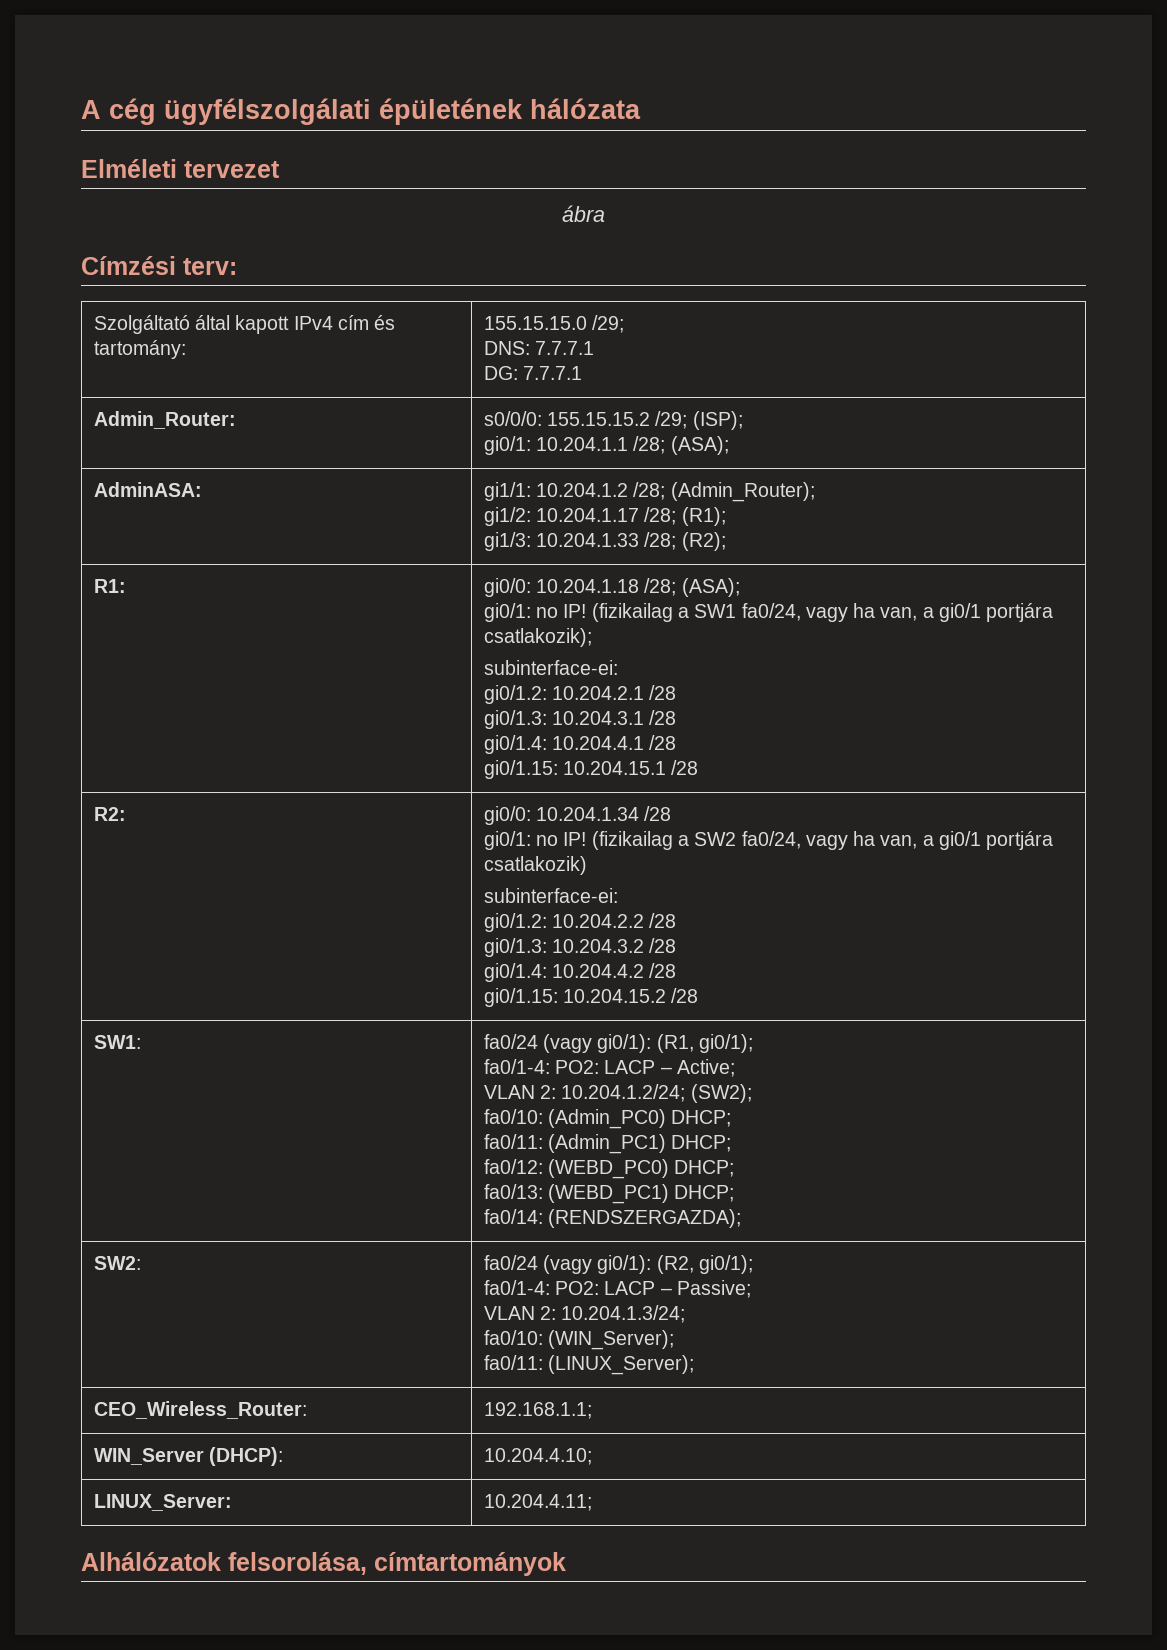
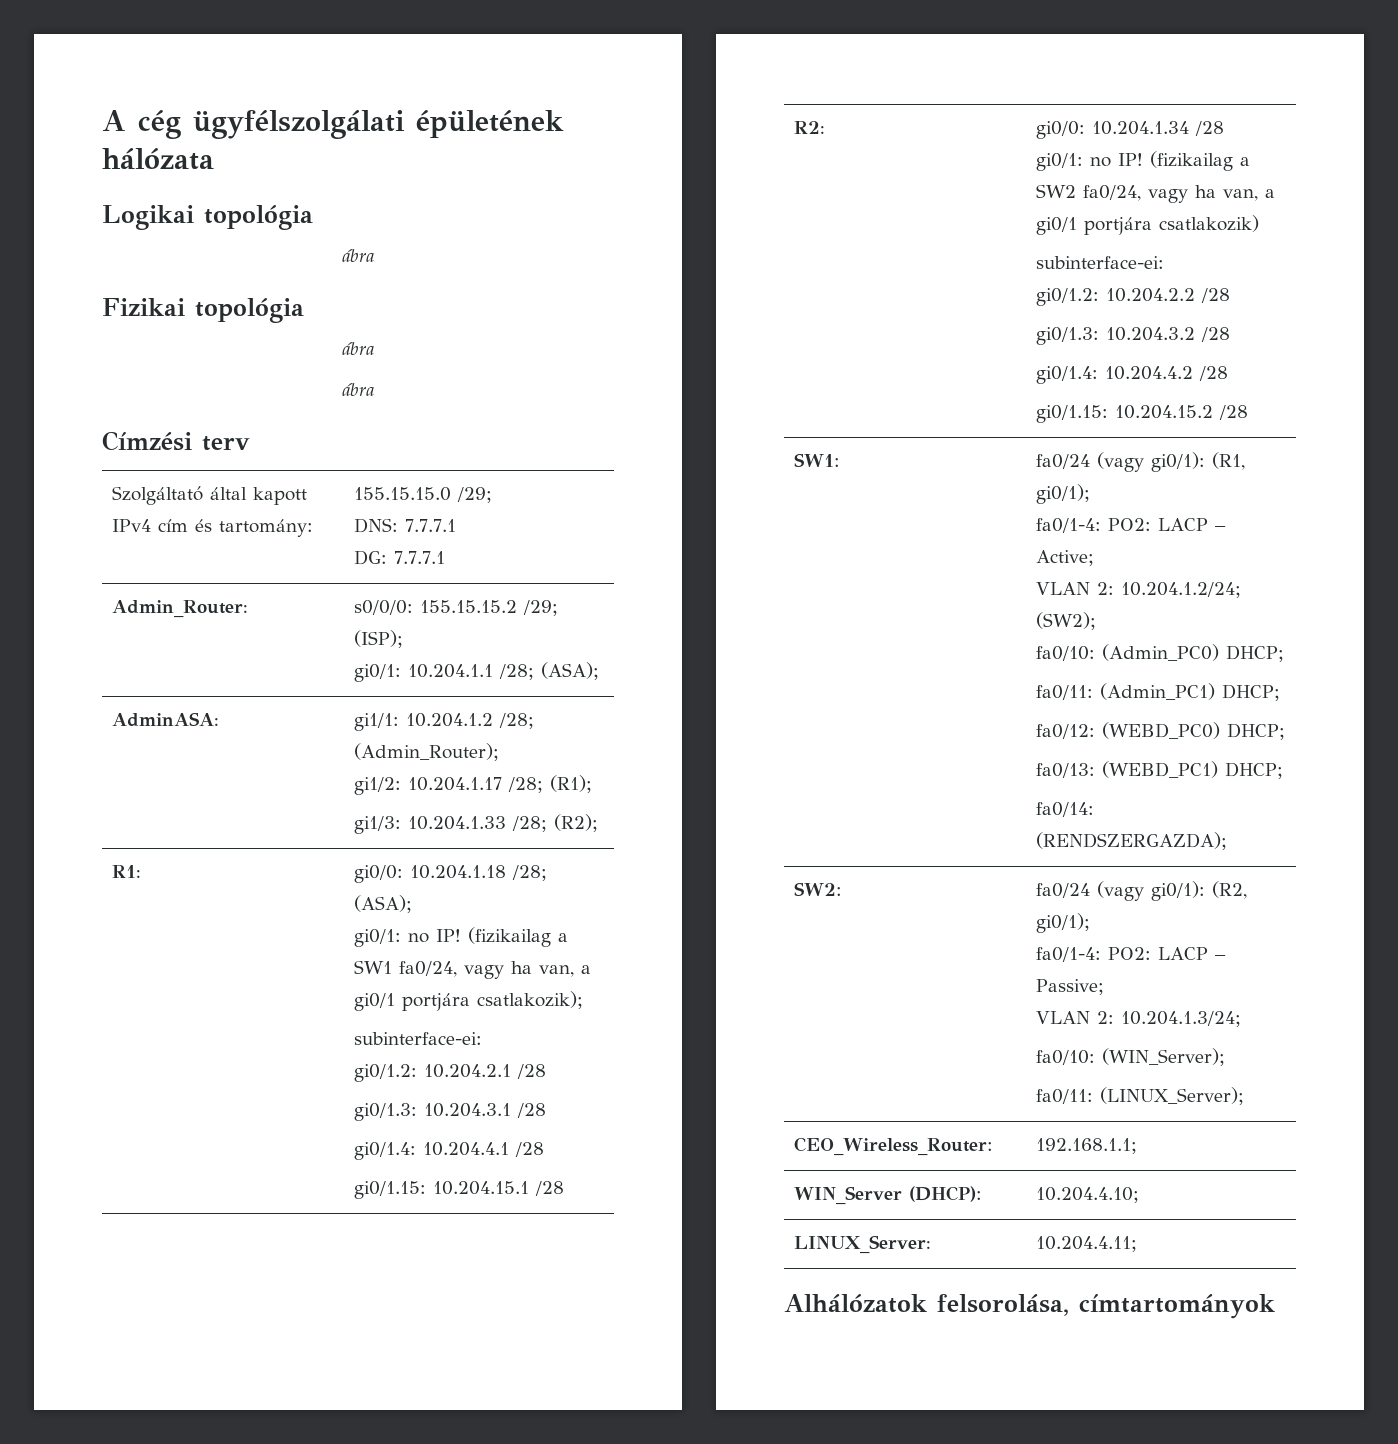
[81,159,280,178] Elméleti tervezet -> [102,205,313,230] [342,249,374,262] [102,298,304,323] [342,342,374,355] Logikai topológia // ábra // Fizikai topológia // ábra
[183,258,237,275] terv: -> [202,436,250,451] terv

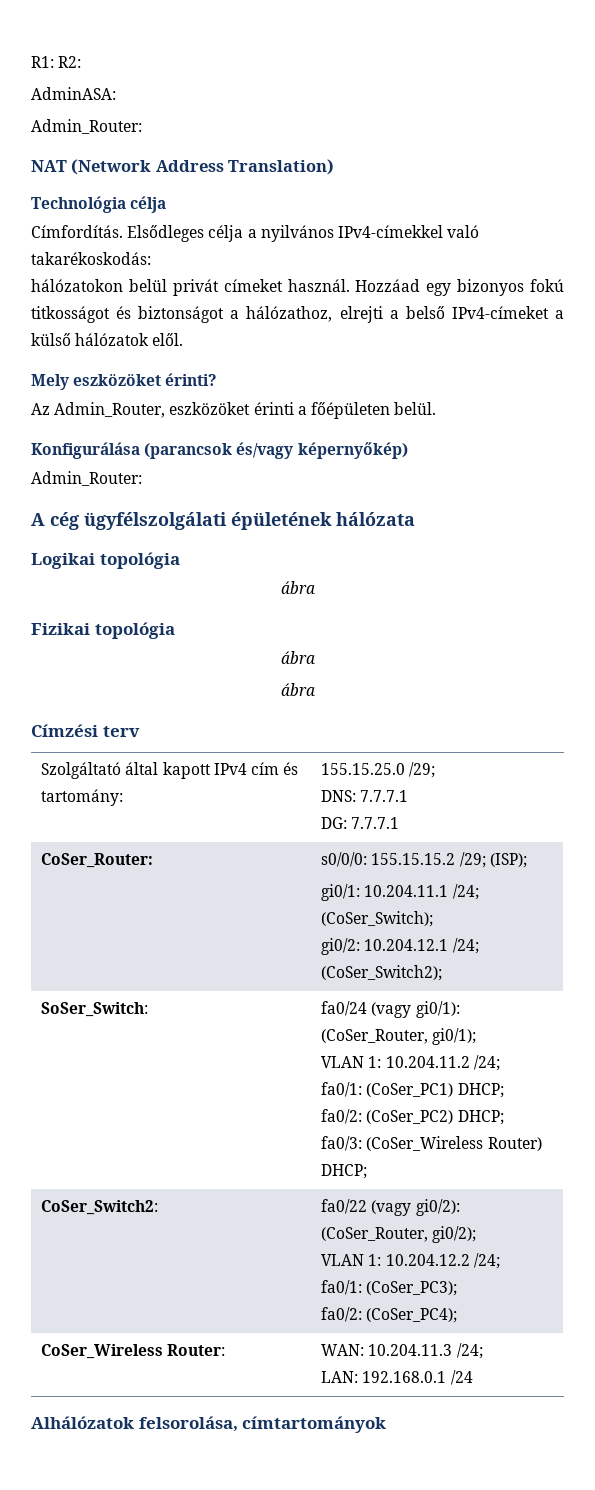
(102, 120) none -> [31,56,82,68] [31,87,116,100] [31,119,142,134] [31,159,335,175] [31,196,167,213] [31,225,480,242] [31,252,151,265] [31,279,564,296] [31,306,564,323] [31,333,184,346] [31,373,218,390] [31,402,437,419] [31,442,408,459] [31,471,142,486] R1: R2: // AdminASA: // Admin_Router: // NAT (Network Address Translation) // Technológia célja // Címfordítás. Elsődleges célja a nyilvános IPv4-címekkel való takarékoskodás: // hálózatokon belül privát címeket használ. Hozzáad egy bizonyos fokú titkosságot és biztonságot a hálózathoz, elrejti a belső IPv4-címeket a külső hálózatok elől. // Mely eszközöket érinti? // Az Admin_Router, eszközöket érinti a főépületen belül. // Konfigurálása (parancsok és/vagy képernyőkép) // Admin_Router: //
[354,487,452,501] 155.15.15.0 -> [321,763,406,775] 155.15.25.0
[112,600,249,618] Admin_Router: -> [41,853,154,868] CoSer_Router:
[408,662,600,680] [112,712,220,727] [354,713,535,731] [354,743,500,761] [354,775,593,795] [354,814,599,834] [112,865,142,878] [354,865,548,883] [354,895,413,913] [354,927,569,947] [354,960,592,979] [354,991,584,1011] [354,1032,483,1045] [354,1064,547,1082] [354,1103,547,1121] [354,1142,545,1160] [354,1181,565,1199] [794,121,826,134] [1036,121,1225,139] [1036,151,1251,171] [1036,184,1276,203] [1036,215,1260,235] [1036,256,1165,269] [1036,288,1231,306] [1036,327,1231,345] [1036,366,1229,384] [1036,405,1249,423] [794,453,841,467] [1036,452,1246,472] [1036,484,1091,504] [1036,518,1227,533] [1036,550,1095,566] [1036,582,1242,598] [1036,612,1097,630] [1036,644,1285,662] [1036,683,1281,701] [1036,722,1286,740] [1036,761,1284,779] [1036,802,1095,817] [1036,832,1228,850] [794,882,843,896] [1036,881,1248,901] [1036,913,1091,933] [1036,947,1227,962] [1036,979,1105,995] [1036,1011,1242,1027] [1036,1048,1226,1066] [1036,1087,1245,1105] [794,1137,994,1156] [1036,1138,1138,1154] [794,1186,983,1205] [1036,1187,1140,1203] [794,1235,932,1254] [1036,1236,1138,1252] 10.204.1.1 /28; (ASA); // AdminASA: | gi1/1: 10.204.1.2 /28; (Admin_Router); // gi1/2: 10.204.1.17 /28; (R1); // gi1/3: 10.204.1.33 /28; (R2); // R1: | gi0/0: 10.204.1.18 /28; (ASA); // gi0/1: no IP! (fizikailag a SW1 fa0/24, vagy ha van, a gi0/1 portjára csatlakozik); // subinterface-ei: // gi0/1.2: 10.204.2.1 /28 // gi0/1.3: 10.204.3.1 /28 // gi0/1.4: 10.204.4.1 /28 // gi0/1.15: 10.204.15.1 /28 // R2: | gi0/0: 10.204.1.34 /28 // gi0/1: no IP! (fizikailag a SW2 fa0/24, vagy ha van, a gi0/1 portjára csatlakozik) // subinterface-ei: // gi0/1.2: 10.204.2.2 /28 // gi0/1.3: 10.204.3.2 /28 // gi0/1.4: 10.204.4.2 /28 // gi0/1.15: 10.204.15.2 /28 // SW1: | fa0/24 (vagy gi0/1): (R1, gi0/1); // fa0/1-4: PO2: LACP – Active; // VLAN 2: 10.204.1.2/24; (SW2); // fa0/10: (Admin_PC0) DHCP; // fa0/11: (Admin_PC1) DHCP; // fa0/12: (WEBD_PC0) DHCP; // fa0/13: (WEBD_PC1) DHCP; // fa0/14: (RENDSZERGAZDA); // SW2: | fa0/24 (vagy gi0/1): (R2, gi0/1); // fa0/1-4: PO2: LACP – Passive; // VLAN 2: 10.204.1.3/24; // fa0/10: (WIN_Server); // fa0/11: (LINUX_Server); // CEO_Wireless_Router: | 192.168.1.1; // WIN_Server (DHCP): | 10.204.4.10; // LINUX_Server: | 10.204.4.11; -> [364,884,479,900] [321,911,434,927] [321,938,479,955] [321,965,443,981] [41,1002,149,1017] [321,1001,460,1018] [321,1028,477,1045] [321,1055,500,1071] [321,1082,504,1098] [321,1109,504,1125] [321,1136,542,1151] [321,1164,368,1179] [41,1200,159,1215] [321,1199,460,1216] [321,1226,477,1243] [321,1253,500,1269] [321,1280,458,1296] [321,1307,458,1323] [41,1344,226,1359] [321,1343,483,1359] [321,1370,473,1385] 10.204.11.1 /24; (CoSer_Switch); // gi0/2: 10.204.12.1 /24; (CoSer_Switch2); // SoSer_Switch: | fa0/24 (vagy gi0/1): (CoSer_Router, gi0/1); // VLAN 1: 10.204.11.2 /24; // fa0/1: (CoSer_PC1) DHCP; // fa0/2: (CoSer_PC2) DHCP; // fa0/3: (CoSer_Wireless Router) DHCP; // CoSer_Switch2: | fa0/22 (vagy gi0/2): (CoSer_Router, gi0/2); // VLAN 1: 10.204.12.2 /24; // fa0/1: (CoSer_PC3); // fa0/2: (CoSer_PC4); // CoSer_Wireless Router: | WAN: 10.204.11.3 /24; // LAN: 192.168.0.1 /24

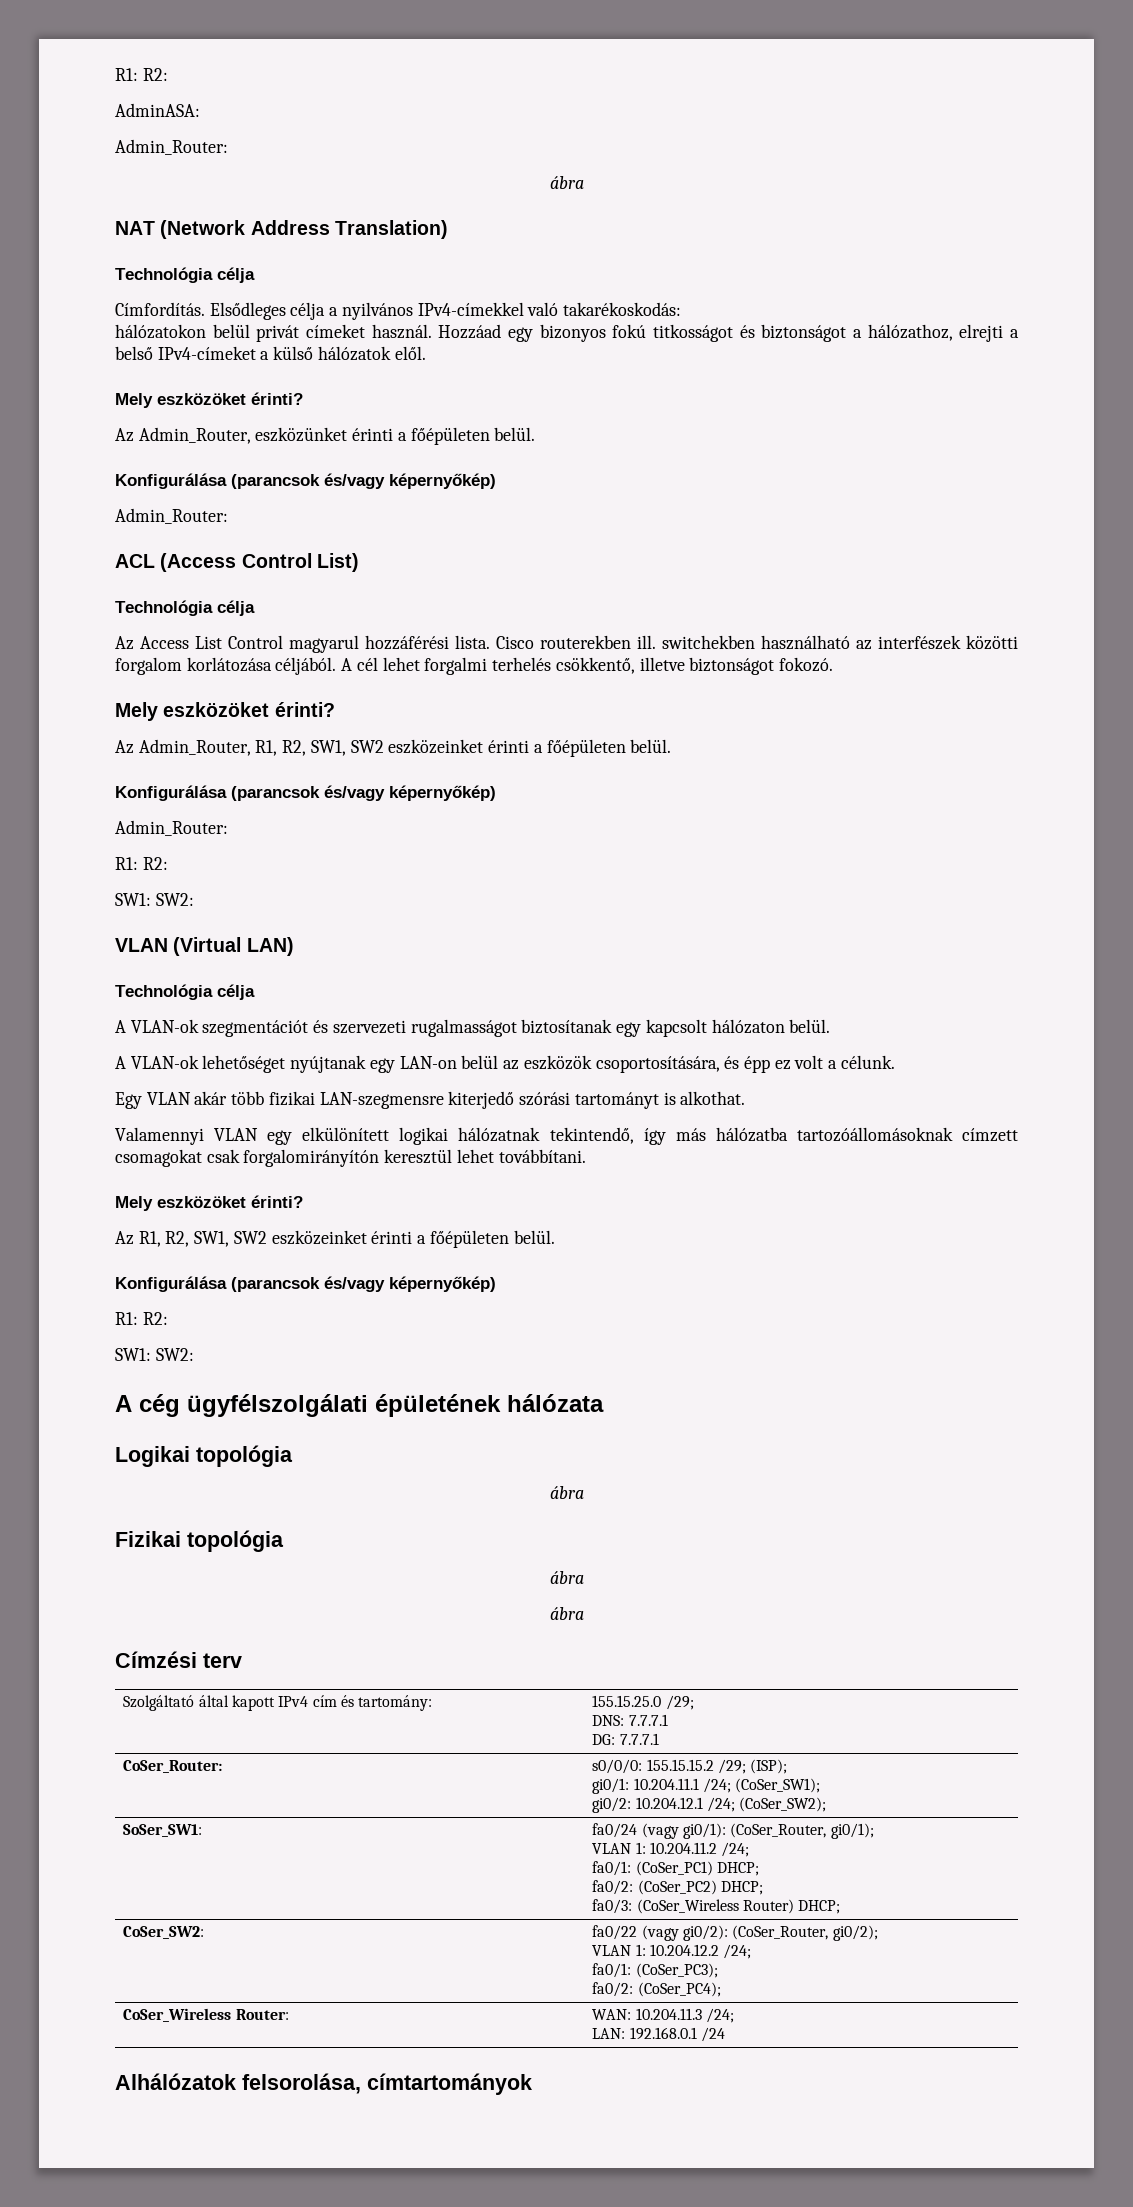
(142, 126) none -> [549,176,584,189] // ábra
[169,402,437,419] [31,442,408,459] [31,471,142,486] eszközöket érinti a főépületen belül. // Konfigurálása (parancsok és/vagy képernyőkép) // Admin_Router: -> [255,427,536,445] [115,473,496,489] [115,508,228,524] [115,553,359,572] [115,600,255,616] [115,635,1018,653] [115,657,833,675] [115,702,335,721] [115,739,672,757] [115,785,496,801] [115,820,228,836] [115,857,168,870] [115,893,194,906] [115,937,294,956] [115,984,255,1000] [115,1019,831,1037] [115,1055,895,1073] [115,1091,746,1109] [115,1127,1019,1145] [115,1149,586,1167] [115,1195,303,1211] [115,1230,555,1248] [115,1276,496,1292] [115,1312,168,1325] [115,1348,194,1361] eszközünket érinti a főépületen belül. // Konfigurálása (parancsok és/vagy képernyőkép) // Admin_Router: // ACL (Access Control List) // Technológia célja // Az Access List Control magyarul hozzáférési lista. Cisco routerekben ill. switchekben használható az interfészek közötti forgalom korlátozása céljából. A cél lehet forgalmi terhelés csökkentő, illetve biztonságot fokozó. // Mely eszközöket érinti? // Az Admin_Router, R1, R2, SW1, SW2 eszközeinket érinti a főépületen belül. // Konfigurálása (parancsok és/vagy képernyőkép) // Admin_Router: // R1: R2: // SW1: SW2: // VLAN (Virtual LAN) // Technológia célja // A VLAN-ok szegmentációt és szervezeti rugalmasságot biztosítanak egy kapcsolt hálózaton belül. // A VLAN-ok lehetőséget nyújtanak egy LAN-on belül az eszközök csoportosítására, és épp ez volt a célunk. // Egy VLAN akár több fizikai LAN-szegmensre kiterjedő szórási tartományt is alkothat. // Valamennyi VLAN egy elkülönített logikai hálózatnak tekintendő, így más hálózatba tartozóállomásoknak címzett csomagokat csak forgalomirányítón keresztül lehet továbbítani. // Mely eszközöket érinti? // Az R1, R2, SW1, SW2 eszközeinket érinti a főépületen belül. // Konfigurálása (parancsok és/vagy képernyőkép) // R1: R2: // SW1: SW2:
[321,911,434,927] (CoSer_Switch); -> [735,1778,821,1793] (CoSer_SW1);
[321,965,443,981] [41,1002,149,1017] (CoSer_Switch2); // SoSer_Switch: -> [739,1797,827,1812] [123,1824,203,1837] (CoSer_SW2); // SoSer_SW1:
[41,1200,159,1215] CoSer_Switch2: -> [123,1926,205,1939] CoSer_SW2:

